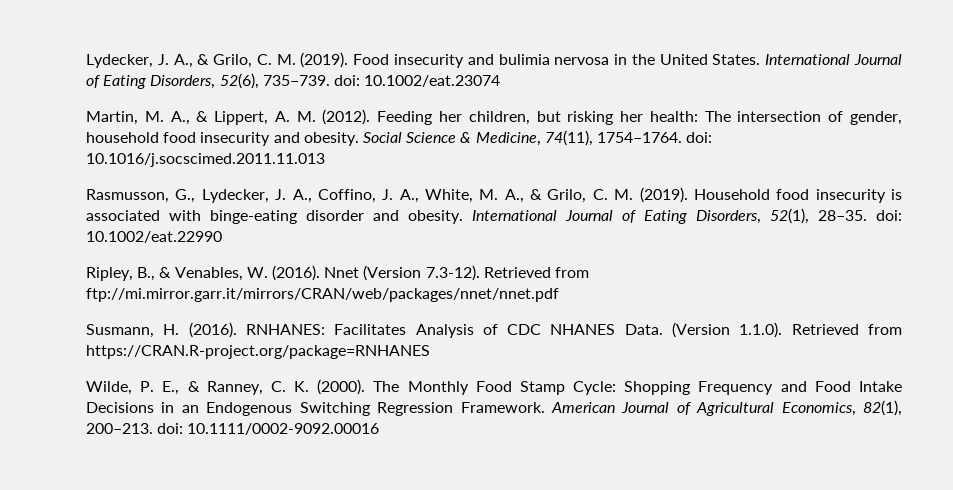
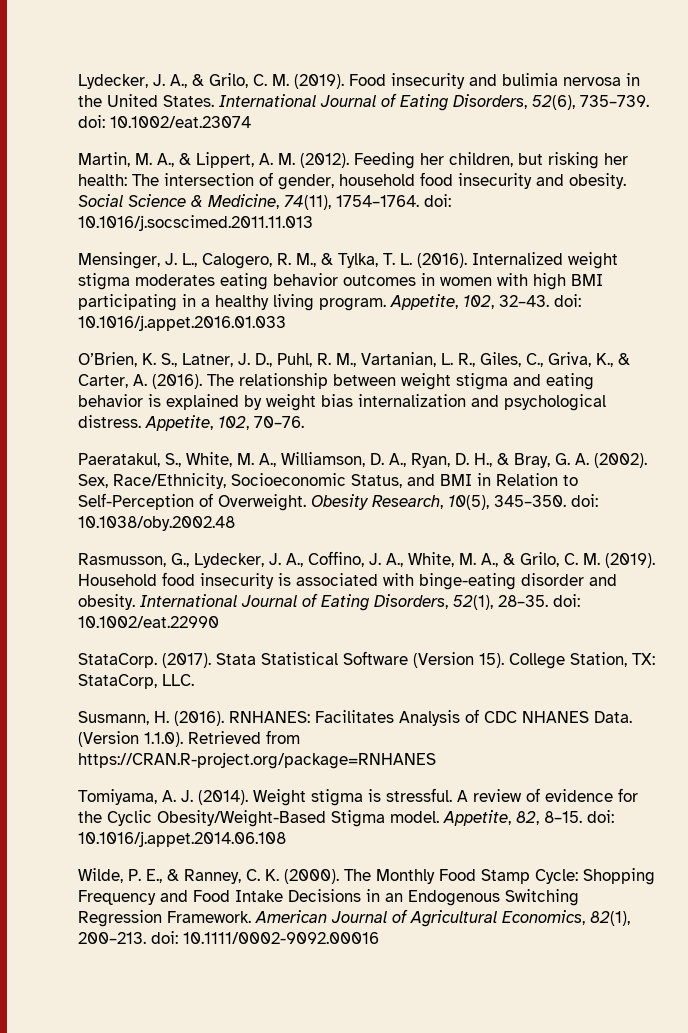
(326, 160) none -> [77,252,618,269] [77,273,603,290] [77,294,581,311] [77,315,286,331] [77,352,630,367] [77,373,594,390] [77,394,606,411] [77,415,304,431] [77,452,647,468] [77,473,578,489] [77,493,598,511] [77,516,235,531] // Mensinger, J. L., Calogero, R. M., & Tylka, T. L. (2016). Internalized weight stigma moderates eating behavior outcomes in women with high BMI participating in a healthy living program. Appetite, 102, 32–43. doi: 10.1016/j.appet.2016.01.033 // O’Brien, K. S., Latner, J. D., Puhl, R. M., Vartanian, L. R., Giles, C., Griva, K., & Carter, A. (2016). The relationship between weight stigma and eating behavior is explained by weight bias internalization and psychological distress. Appetite, 102, 70–76. // Paeratakul, S., White, M. A., Williamson, D. A., Ryan, D. H., & Bray, G. A. (2002). Sex, Race/Ethnicity, Socioeconomic Status, and BMI in Relation to Self-Perception of Overweight. Obesity Research, 10(5), 345–350. doi: 10.1038/oby.2002.48
[86,265,589,281] [86,288,560,302] Ripley, B., & Venables, W. (2016). Nnet (Version 7.3-12). Retrieved from ftp://mi.mirror.garr.it/mirrors/CRAN/web/packages/nnet/nnet.pdf -> [77,651,655,669] [77,674,194,689] StataCorp. (2017). Stata Statistical Software (Version 15). College Station, TX: StataCorp, LLC.
(431, 352) none -> [77,788,638,806] [77,810,614,827] [77,831,286,847] // Tomiyama, A. J. (2014). Weight stigma is stressful. A review of evidence for the Cyclic Obesity/Weight-Based Stigma model. Appetite, 82, 8–15. doi: 10.1016/j.appet.2014.06.108

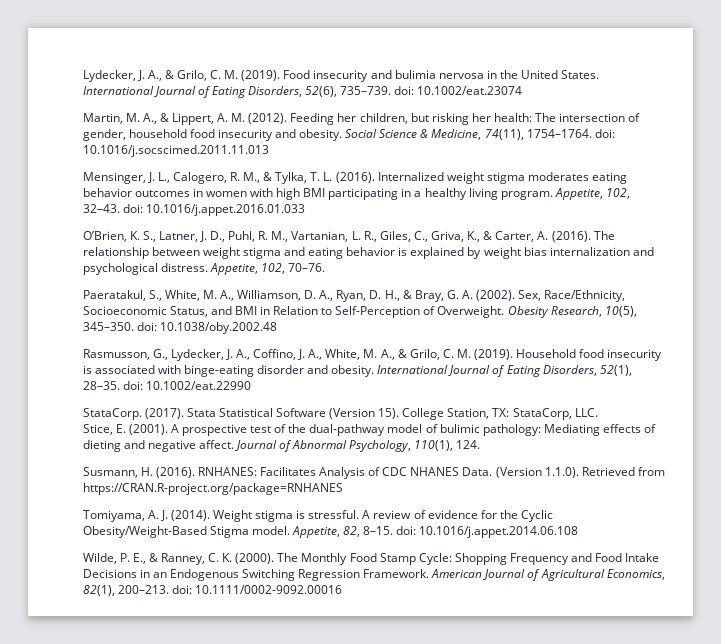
(194, 680) none -> [82,424,657,436] [82,440,481,452] // Stice, E. (2001). A prospective test of the dual-pathway model of bulimic pathology: Mediating effects of dieting and negative affect. Journal of Abnormal Psychology, 110(1), 124.

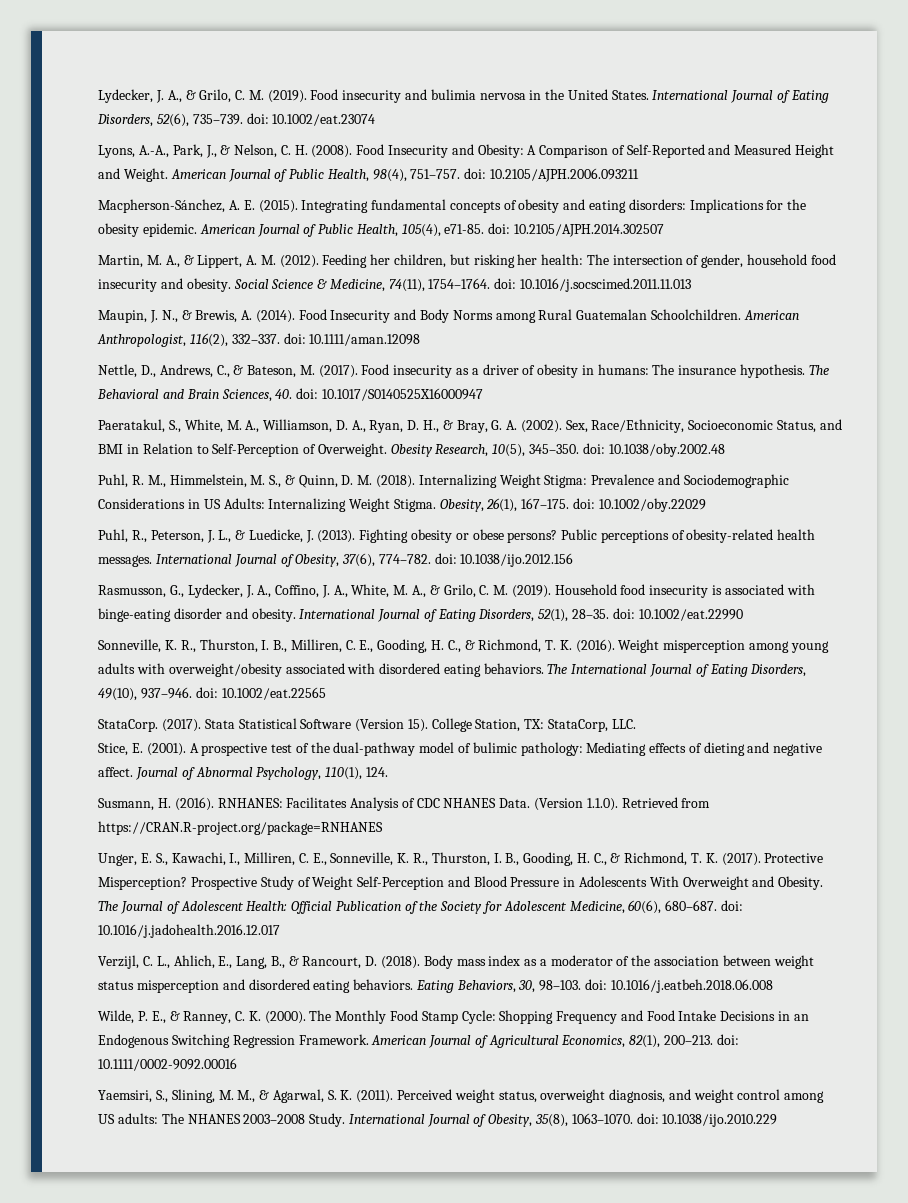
(523, 90) none -> [98,144,835,158] [98,168,640,182] [98,199,807,213] [98,223,665,237] // Lyons, A.-A., Park, J., & Nelson, C. H. (2008). Food Insecurity and Obesity: A Comparison of Self-Reported and Measured Height and Weight. American Journal of Public Health, 98(4), 751–757. doi: 10.2105/AJPH.2006.093211 // Macpherson-Sánchez, A. E. (2015). Integrating fundamental concepts of obesity and eating disorders: Implications for the obesity epidemic. American Journal of Public Health, 105(4), e71-85. doi: 10.2105/AJPH.2014.302507
[82,172,628,184] [82,188,630,200] [82,204,305,216] [82,231,615,242] [82,247,654,259] [82,263,325,275] Mensinger, J. L., Calogero, R. M., & Tylka, T. L. (2016). Internalized weight stigma moderates eating behavior outcomes in women with high BMI participating in a healthy living program. Appetite, 102, 32–43. doi: 10.1016/j.appet.2016.01.033 // O’Brien, K. S., Latner, J. D., Puhl, R. M., Vartanian, L. R., Giles, C., Griva, K., & Carter, A. (2016). The relationship between weight stigma and eating behavior is explained by weight bias internalization and psychological distress. Appetite, 102, 70–76. -> [98,309,799,323] [97,333,421,347] [98,364,829,378] [97,388,483,402] Maupin, J. N., & Brewis, A. (2014). Food Insecurity and Body Norms among Rural Guatemalan Schoolchildren. American Anthropologist, 116(2), 332–337. doi: 10.1111/aman.12098 // Nettle, D., Andrews, C., & Bateson, M. (2017). Food insecurity as a driver of obesity in humans: The insurance hypothesis. The Behavioral and Brain Sciences, 40. doi: 10.1017/S0140525X16000947
(277, 328) none -> [98,474,789,488] [98,498,706,512] [98,529,816,543] [98,553,574,567] // Puhl, R. M., Himmelstein, M. S., & Quinn, D. M. (2018). Internalizing Weight Stigma: Prevalence and Sociodemographic Considerations in US Adults: Internalizing Weight Stigma. Obesity, 26(1), 167–175. doi: 10.1002/oby.22029 // Puhl, R., Peterson, J. L., & Luedicke, J. (2013). Fighting obesity or obese persons? Public perceptions of obesity-related health messages. International Journal of Obesity, 37(6), 774–782. doi: 10.1038/ijo.2012.156
(251, 385) none -> [98,639,829,653] [98,663,807,677] [98,687,326,701] // Sonneville, K. R., Thurston, I. B., Milliren, C. E., Gooding, H. C., & Richmond, T. K. (2016). Weight misperception among young adults with overweight/obesity associated with disordered eating behaviors. The International Journal of Eating Disorders, 49(10), 937–946. doi: 10.1002/eat.22565
[82,510,553,522] [82,526,579,538] Tomiyama, A. J. (2014). Weight stigma is stressful. A review of evidence for the Cyclic Obesity/Weight-Based Stigma model. Appetite, 82, 8–15. doi: 10.1016/j.appet.2014.06.108 -> [98,852,824,866] [98,876,824,890] [98,900,743,914] [98,924,281,938] [98,955,814,969] [98,979,773,993] Unger, E. S., Kawachi, I., Milliren, C. E., Sonneville, K. R., Thurston, I. B., Gooding, H. C., & Richmond, T. K. (2017). Protective Misperception? Prospective Study of Weight Self-Perception and Blood Pressure in Adolescents With Overweight and Obesity. The Journal of Adolescent Health: Official Publication of the Society for Adolescent Medicine, 60(6), 680–687. doi: 10.1016/j.jadohealth.2016.12.017 // Verzijl, C. L., Ahlich, E., Lang, B., & Rancourt, D. (2018). Body mass index as a moderator of the association between weight status misperception and disordered eating behaviors. Eating Behaviors, 30, 98–103. doi: 10.1016/j.eatbeh.2018.06.008
(342, 589) none -> [98,1089,825,1103] [98,1113,778,1127] // Yaemsiri, S., Slining, M. M., & Agarwal, S. K. (2011). Perceived weight status, overweight diagnosis, and weight control among US adults: The NHANES 2003–2008 Study. International Journal of Obesity, 35(8), 1063–1070. doi: 10.1038/ijo.2010.229

